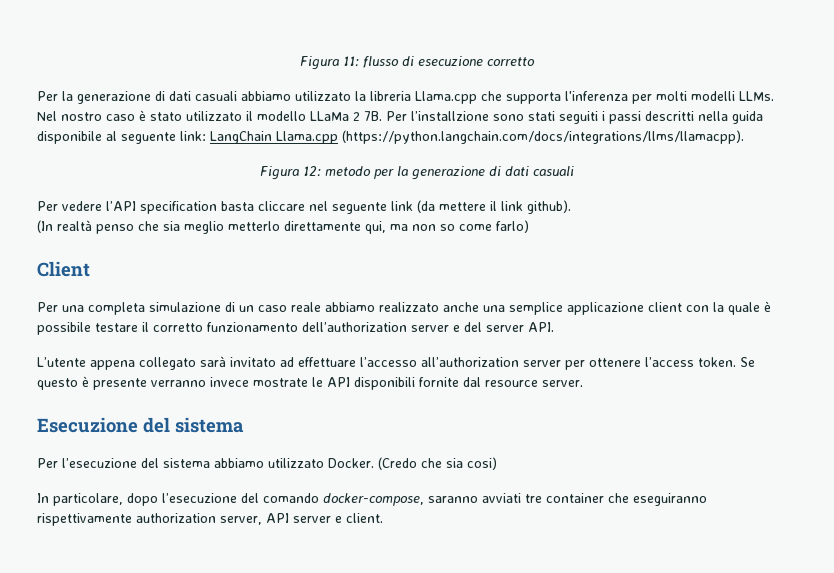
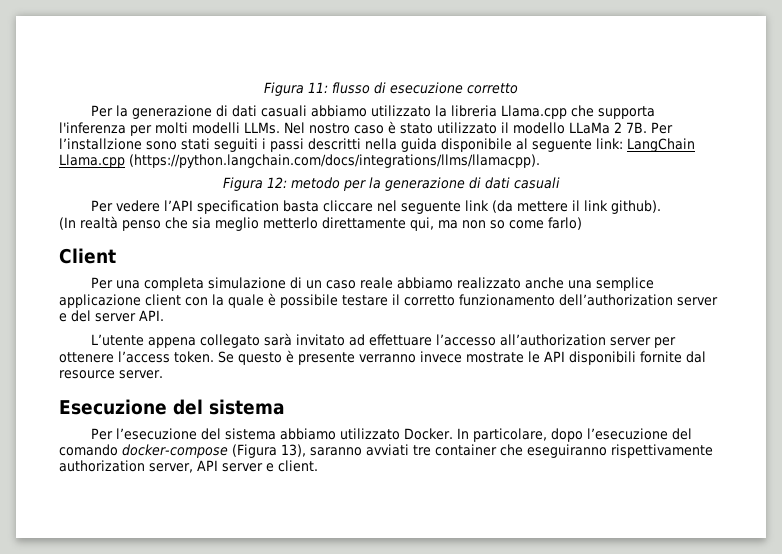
[378,457,497,470] (Credo che sia cosi) // -> (453, 434) none
[323,493,424,506] docker-compose, -> [122,444,306,458] docker-compose (Figura 13),

